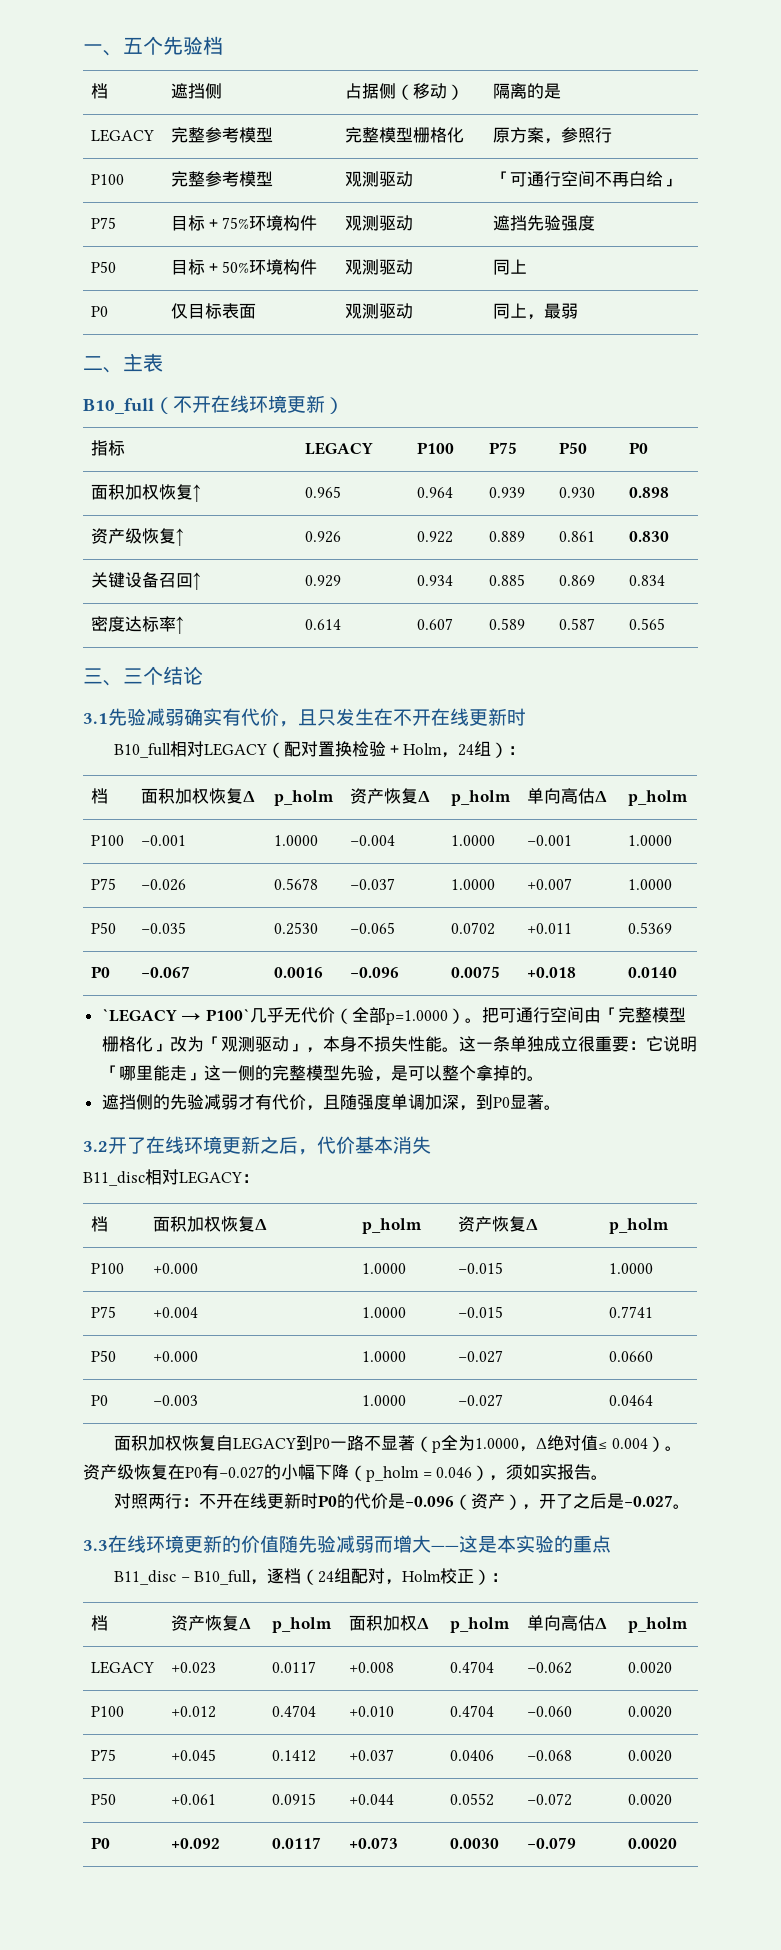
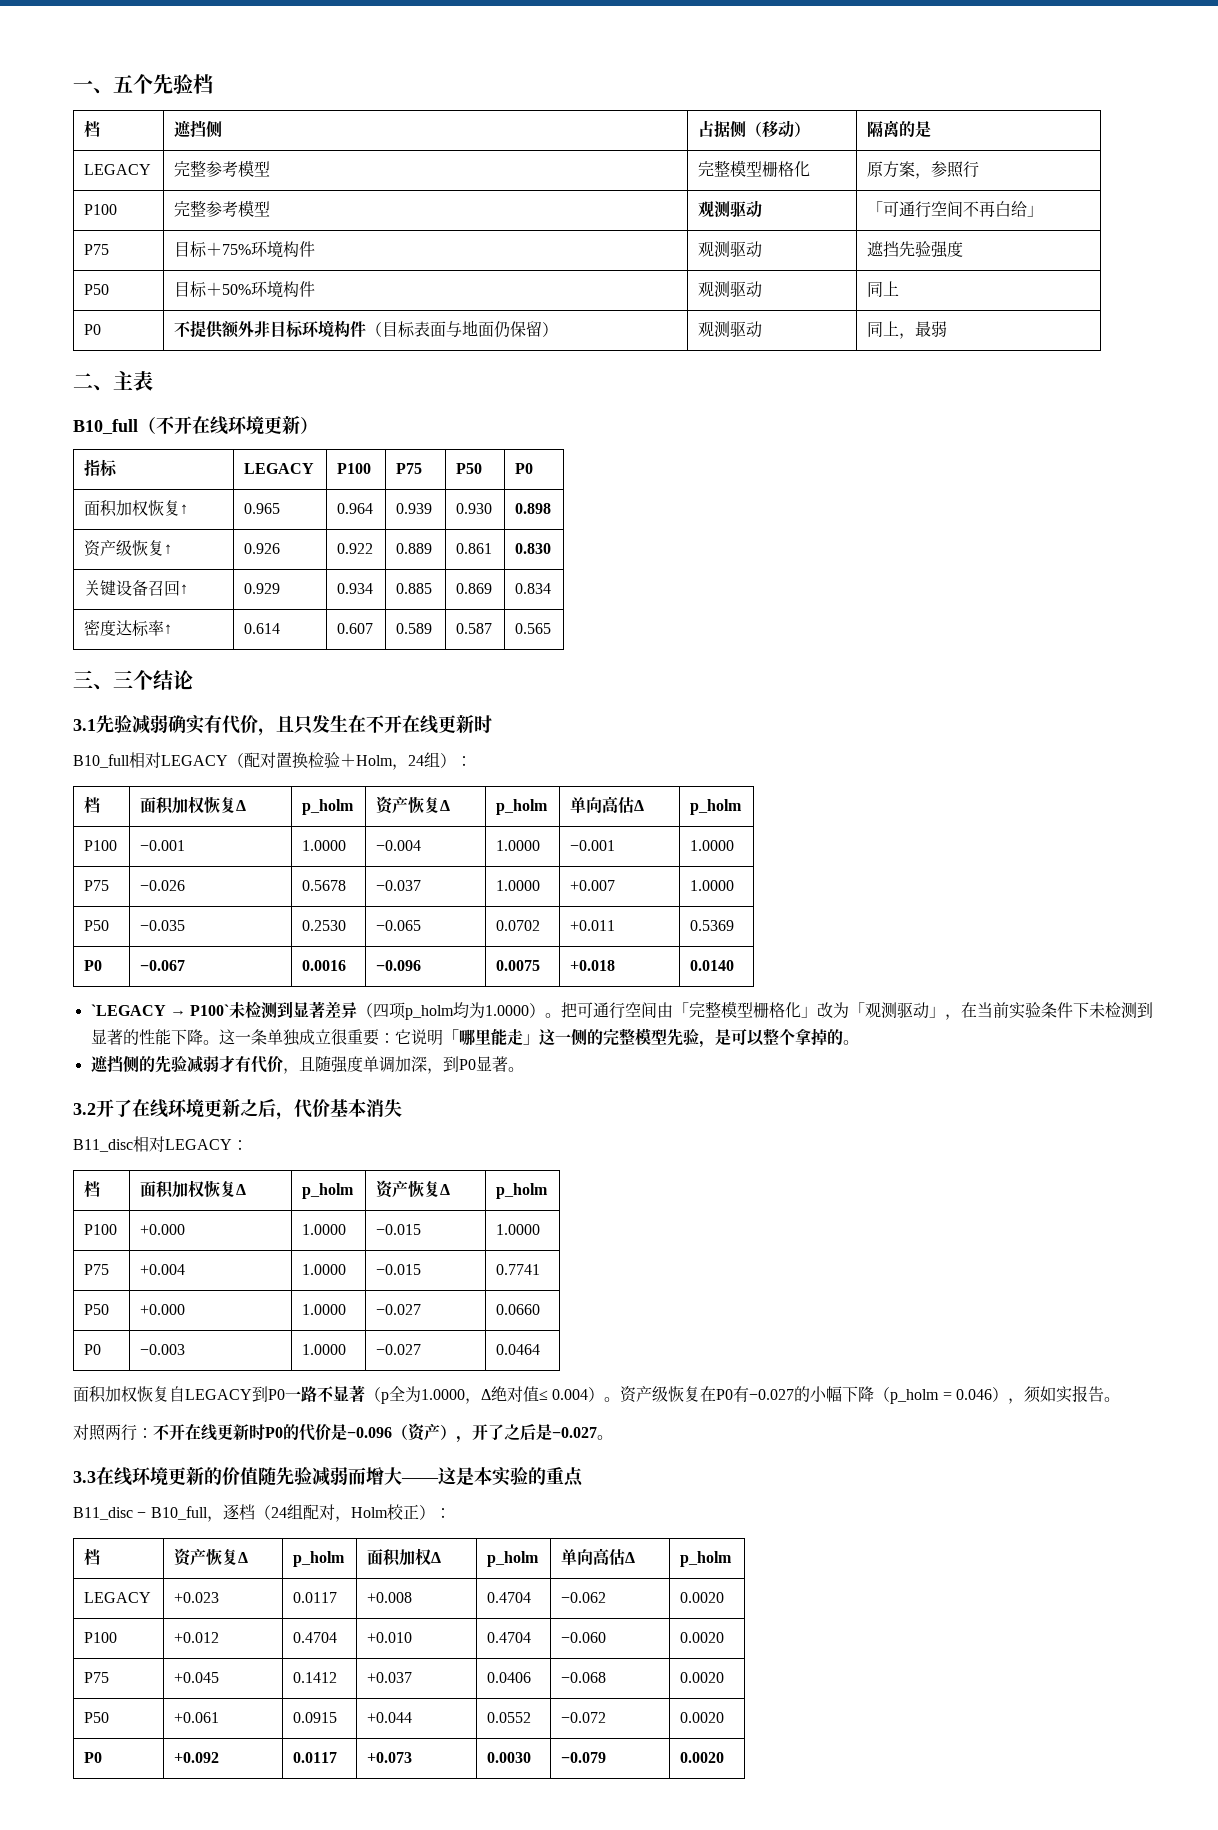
[171,303,189,319] 仅 -> [174,320,383,339] 不提供额外非目标环境构件（
(257, 311) none -> [446,320,559,338] 与地面仍保留）
[249,1007,448,1025] 几乎无代价（全部p=1.0000 -> [229,1001,530,1020] 未检测到显著差异（四项p_holm均为1.0000
[322,1036,442,1052] 本身不损失性能 -> [961,1002,1154,1019] [90,1029,203,1045] 在当前实验条件下未检测到显著的性能下降

